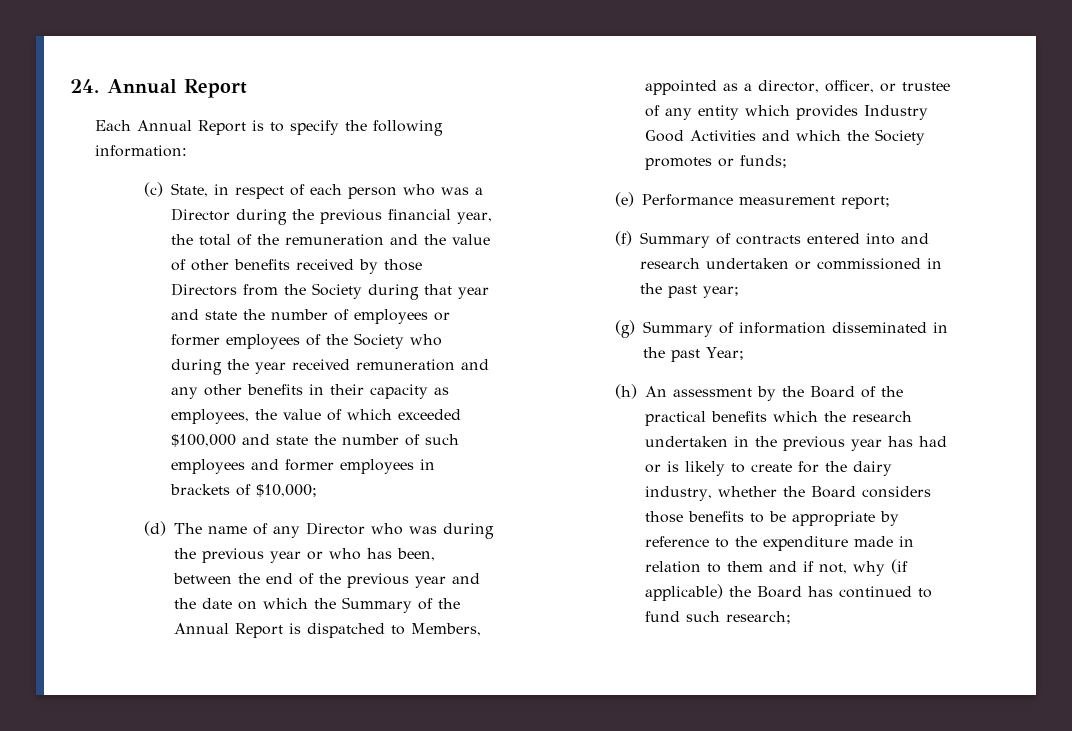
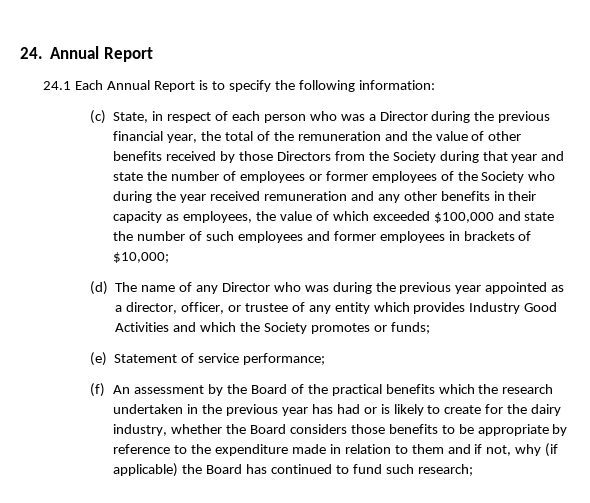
(247, 88) none -> [43,81,72,90] 24.1
[307,548,436,561] [173,573,481,588] [174,597,461,613] [174,623,482,638] or who has been, between the end of the previous year and the date on which the Summary of the Annual Report is dispatched to Members, -> (482, 289) none
[642,194,891,209] [615,231,930,248] [640,258,943,270] [640,283,740,298] [615,320,949,338] [643,347,745,362] [615,384,638,399] Performance measurement report; // (f) Summary of contracts entered into and research undertaken or commissioned in the past year; // (g) Summary of information disseminated in the past Year; // (h) -> [114,353,325,365] [89,383,105,397] Statement of service performance; // (f)

